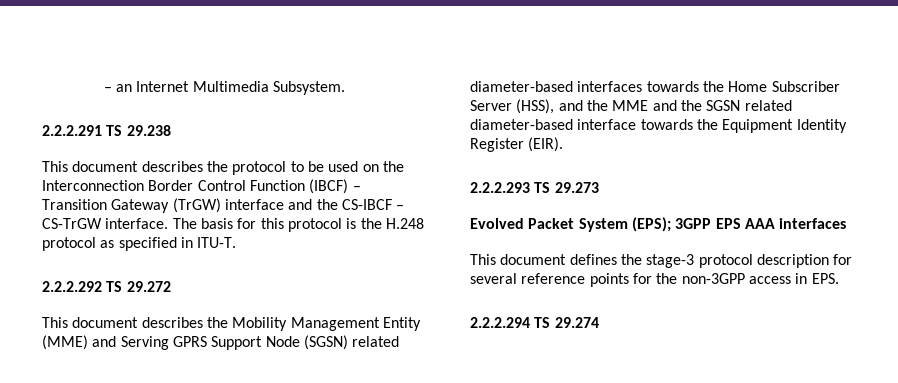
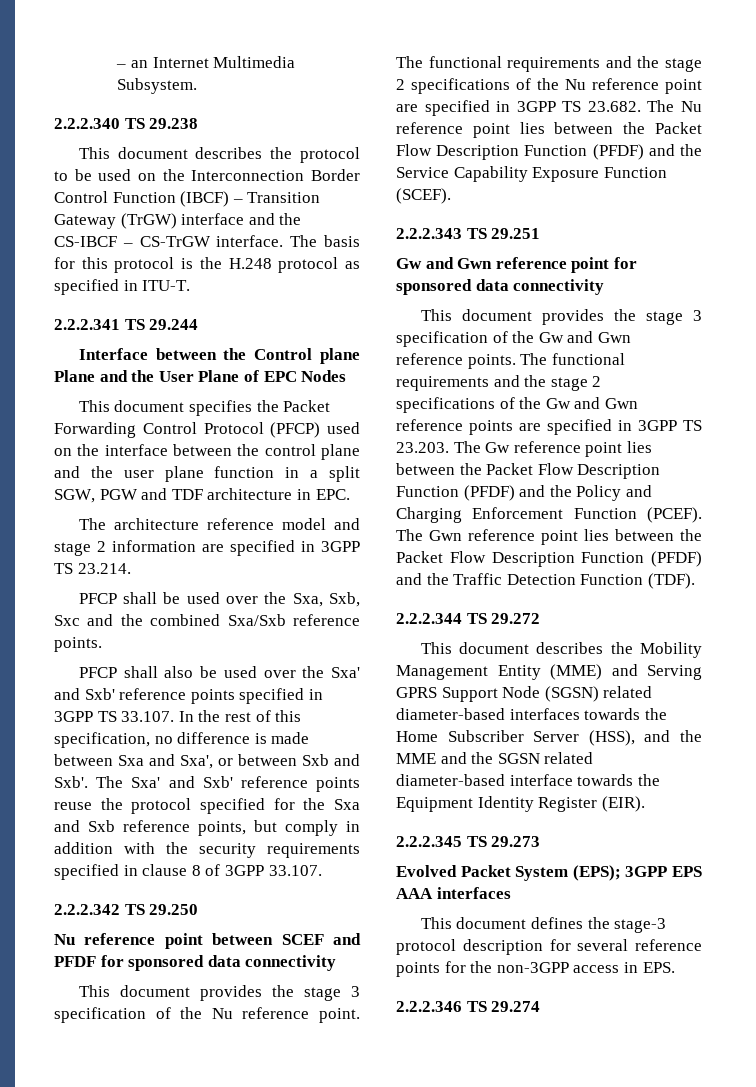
[42,125,102,136] 2.2.2.291 -> [54,118,120,129] 2.2.2.340
[42,281,102,292] 2.2.2.292 -> [54,319,199,330] [78,348,360,364] [54,370,347,382] [78,400,331,416] [54,422,360,438] [54,444,360,460] [54,466,360,482] [54,488,350,503] [78,518,360,530] [54,540,360,556] [54,563,131,574] [78,592,361,607] [54,614,360,626] [54,637,102,652] [78,666,360,678] [54,688,323,704] [54,710,302,722] [54,732,310,748] [54,754,360,769] [54,776,360,792] [54,798,360,814] [54,820,360,836] [54,842,360,858] [54,864,322,880] [54,904,199,915] [54,933,361,949] [54,955,337,971] [78,985,361,1001] [54,1007,360,1023] [396,56,702,72] [396,78,702,94] [396,100,702,116] [396,122,702,138] [396,144,702,160] [396,166,667,182] [396,188,451,204] [396,228,541,239] [396,257,637,273] [396,279,605,295] [420,309,702,325] [396,331,631,347] [396,353,625,369] [396,375,602,391] [396,397,638,413] [396,419,702,435] [396,441,652,457] [396,463,661,479] [396,485,652,501] [396,507,702,523] [396,529,702,545] [396,551,702,567] [396,573,695,589] [396,613,462,624] 2.2.2.341 TS 29.244 // Interface between the Control plane Plane and the User Plane of EPC Nodes // This document specifies the Packet Forwarding Control Protocol (PFCP) used on the interface between the control plane and the user plane function in a split SGW, PGW and TDF architecture in EPC. // The architecture reference model and stage 2 information are specified in 3GPP TS 23.214. // PFCP shall be used over the Sxa, Sxb, Sxc and the combined Sxa/Sxb reference points. // PFCP shall also be used over the Sxa' and Sxb' reference points specified in 3GPP TS 33.107. In the rest of this specification, no difference is made between Sxa and Sxa', or between Sxb and Sxb'. The Sxa' and Sxb' reference points reuse the protocol specified for the Sxa and Sxb reference points, but comply in addition with the security requirements specified in clause 8 of 3GPP 33.107. // 2.2.2.342 TS 29.250 // Nu reference point between SCEF and PFDF for sponsored data connectivity // This document provides the stage 3 specification of the Nu reference point. The functional requirements and the stage 2 specifications of the Nu reference point are specified in 3GPP TS 23.682. The Nu reference point lies between the Packet Flow Description Function (PFDF) and the Service Capability Exposure Function (SCEF). // 2.2.2.343 TS 29.251 // Gw and Gwn reference point for sponsored data connectivity // This document provides the stage 3 specification of the Gw and Gwn reference points. The functional requirements and the stage 2 specifications of the Gw and Gwn reference points are specified in 3GPP TS 23.203. The Gw reference point lies between the Packet Flow Description Function (PFDF) and the Policy and Charging Enforcement Function (PCEF). The Gwn reference point lies between the Packet Flow Description Function (PFDF) and the Traffic Detection Function (TDF). // 2.2.2.344
[470,182,530,193] 2.2.2.293 -> [396,836,462,847] 2.2.2.345
[470,317,530,328] 2.2.2.294 -> [396,1001,462,1012] 2.2.2.346

